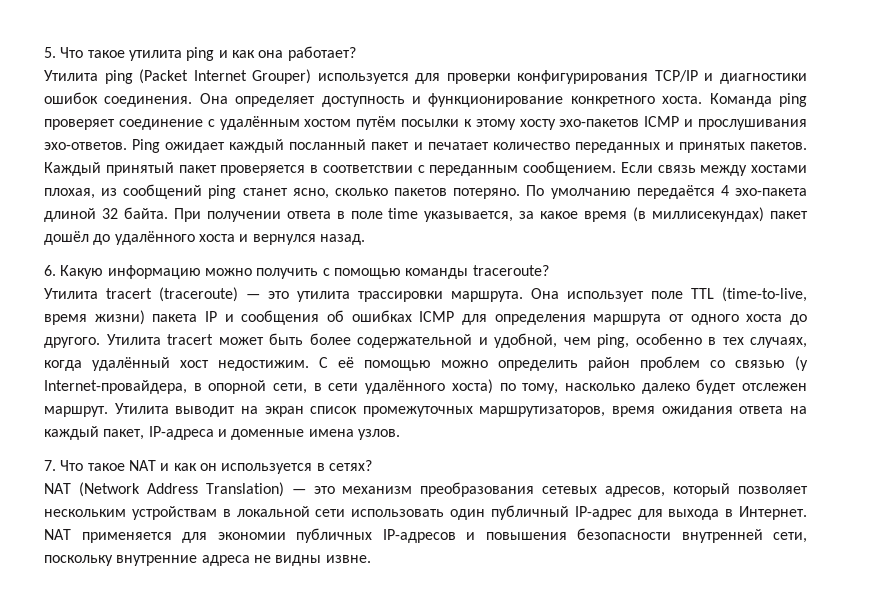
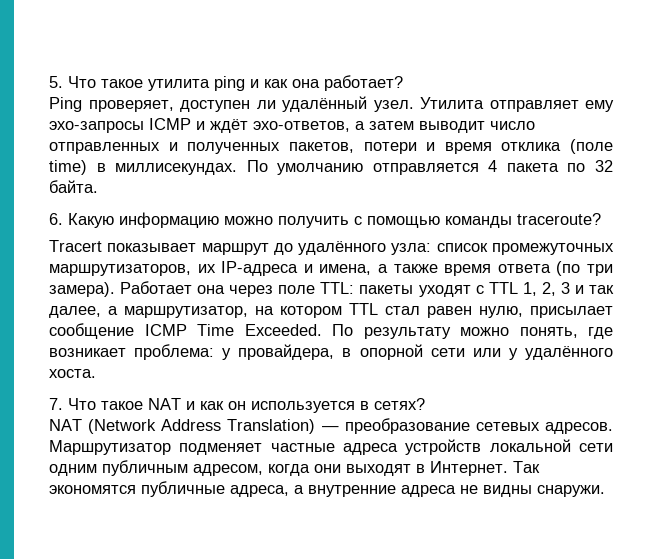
[44,69,807,84] [44,92,807,107] [44,116,807,130] [44,139,808,153] [44,161,807,176] [44,184,807,199] [44,207,809,222] [44,231,365,245] Утилита ping (Packet Internet Grouper) используется для проверки конфигурирования TCP/IP и диагностики ошибок соединения. Она определяет доступность и функционирование конкретного хоста. Команда ping проверяет соединение с удалённым хостом путём посылки к этому хосту эхо-пакетов ICMP и прослушивания эхо-ответов. Ping ожидает каждый посланный пакет и печатает количество переданных и принятых пакетов. Каждый принятый пакет проверяется в соответствии с переданным сообщением. Если связь между хостами плохая, из сообщений ping станет ясно, сколько пакетов потеряно. По умолчанию передаётся 4 эхо-пакета длиной 32 байта. При получении ответа в поле time указывается, за какое время (в миллисекундах) пакет дошёл до удалённого хоста и вернулся назад. -> [49,96,614,112] [49,118,535,133] [49,139,613,154] [49,160,613,175] [49,180,98,193] Ping проверяет, доступен ли удалённый узел. Утилита отправляет ему эхо-запросы ICMP и ждёт эхо-ответов, а затем выводит число отправленных и полученных пакетов, потери и время отклика (поле time) в миллисекундах. По умолчанию отправляется 4 пакета по 32 байта.
[44,287,807,302] [44,310,807,325] [44,333,807,348] [44,356,808,371] [44,379,808,394] [44,403,807,417] [44,426,400,440] Утилита tracert (traceroute) — это утилита трассировки маршрута. Она использует поле TTL (time-to-live, время жизни) пакета IP и сообщения об ошибках ICMP для определения маршрута от одного хоста до другого. Утилита tracert может быть более содержательной и удобной, чем ping, особенно в тех случаях, когда удалённый хост недостижим. С её помощью можно определить район проблем со связью (у Internet-провайдера, в опорной сети, в сети удалённого хоста) по тому, насколько далеко будет отслежен маршрут. Утилита выводит на экран список промежуточных маршрутизаторов, время ожидания ответа на каждый пакет, IP-адреса и доменные имена узлов. -> [49,240,614,255] [49,261,614,276] [49,281,614,297] [49,303,613,318] [49,323,613,339] [49,344,613,360] [49,369,96,378] Tracert показывает маршрут до удалённого узла: список промежуточных маршрутизаторов, их IP-адреса и имена, а также время ответа (по три замера). Работает она через поле TTL: пакеты уходят с TTL 1, 2, 3 и так далее, а маршрутизатор, на котором TTL стал равен нулю, присылает сообщение ICMP Time Exceeded. По результату можно понять, где возникает проблема: у провайдера, в опорной сети или у удалённого хоста.
[313,482,808,497] [44,505,808,520] [44,528,807,543] [44,555,113,566] это механизм преобразования сетевых адресов, который позволяет нескольким устройствам в локальной сети использовать один публичный IP-адрес для выхода в Интернет. NAT применяется для экономии публичных IP-адресов и повышения безопасности внутренней сети, поскольку -> [344,418,614,434] [49,439,613,455] [49,460,540,476] [49,481,304,497] преобразование сетевых адресов. Маршрутизатор подменяет частные адреса устройств локальной сети одним публичным адресом, когда они выходят в Интернет. Так экономятся публичные адреса, а
[325,555,371,563] извне. -> [537,485,605,497] снаружи.

